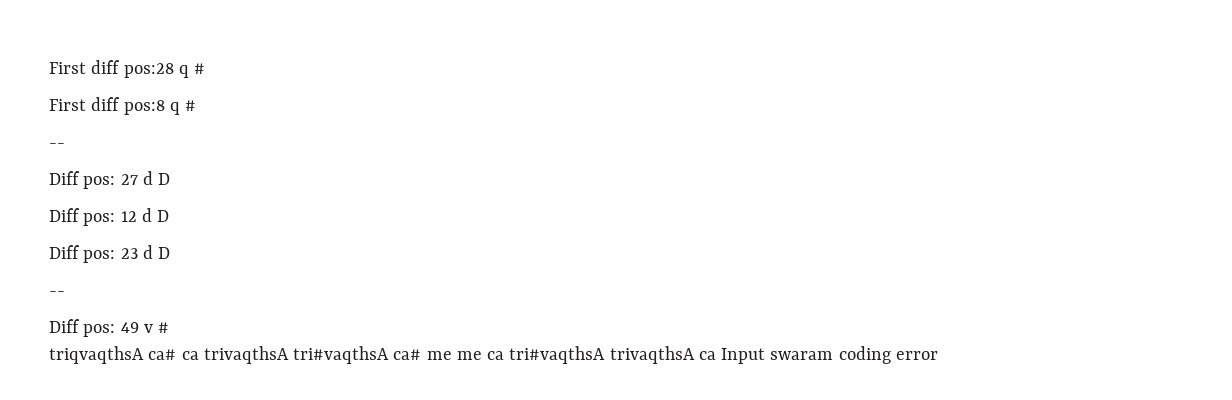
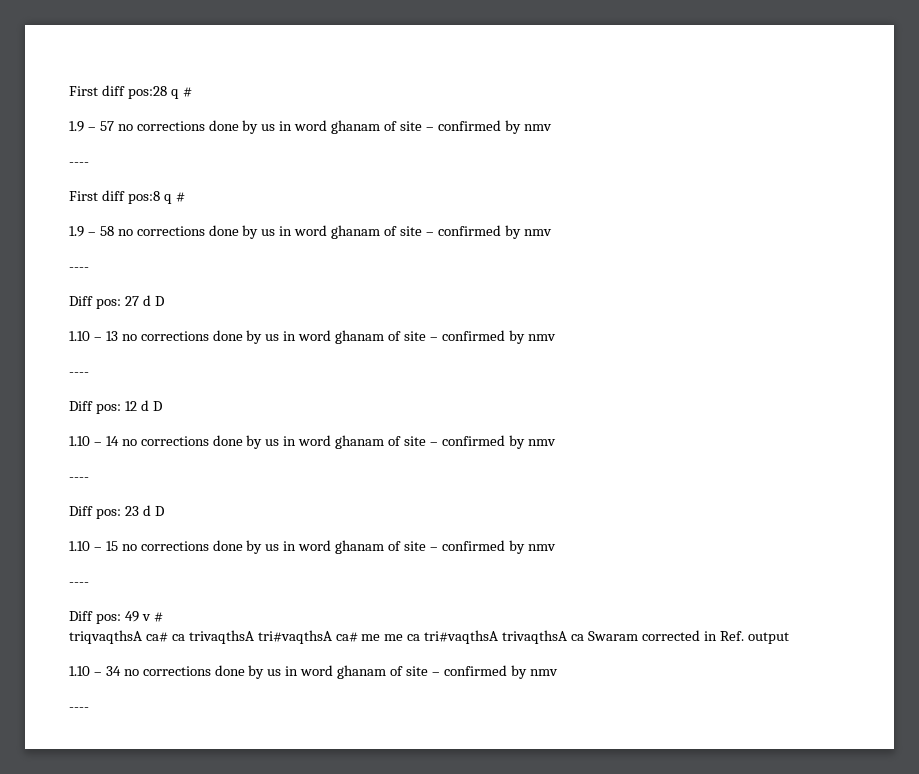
(206, 68) none -> [69,120,552,134] [69,162,89,166] // 1.9 – 57 no corrections done by us in word ghanam of site – confirmed by nmv // ----
[49,143,65,148] -- -> [69,225,552,239] [69,267,89,271] 1.9 – 58 no corrections done by us in word ghanam of site – confirmed by nmv // ----
(171, 179) none -> [69,330,556,344] [69,372,89,376] // 1.10 – 13 no corrections done by us in word ghanam of site – confirmed by nmv // ----
(170, 216) none -> [69,435,556,449] [69,477,89,481] // 1.10 – 14 no corrections done by us in word ghanam of site – confirmed by nmv // ----
[49,291,65,296] -- -> [69,540,556,554] [69,582,89,586] 1.10 – 15 no corrections done by us in word ghanam of site – confirmed by nmv // ----
[721,346,938,364] Input swaram coding error -> [587,630,789,644] [69,665,558,679] [69,707,89,711] Swaram corrected in Ref. output // 1.10 – 34 no corrections done by us in word ghanam of site – confirmed by nmv // ----

